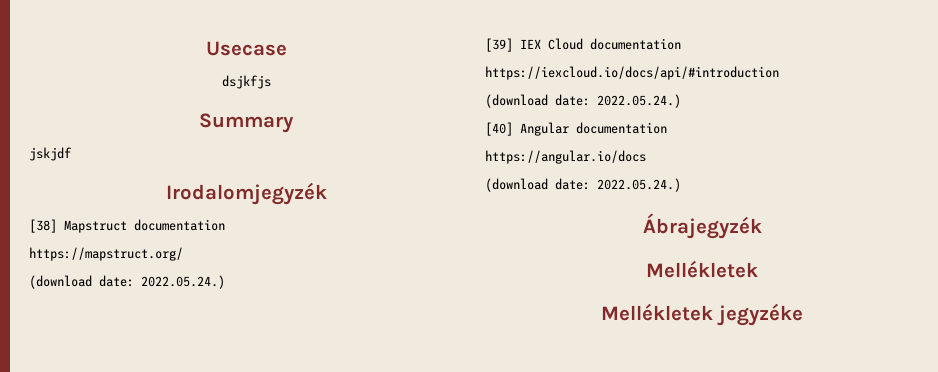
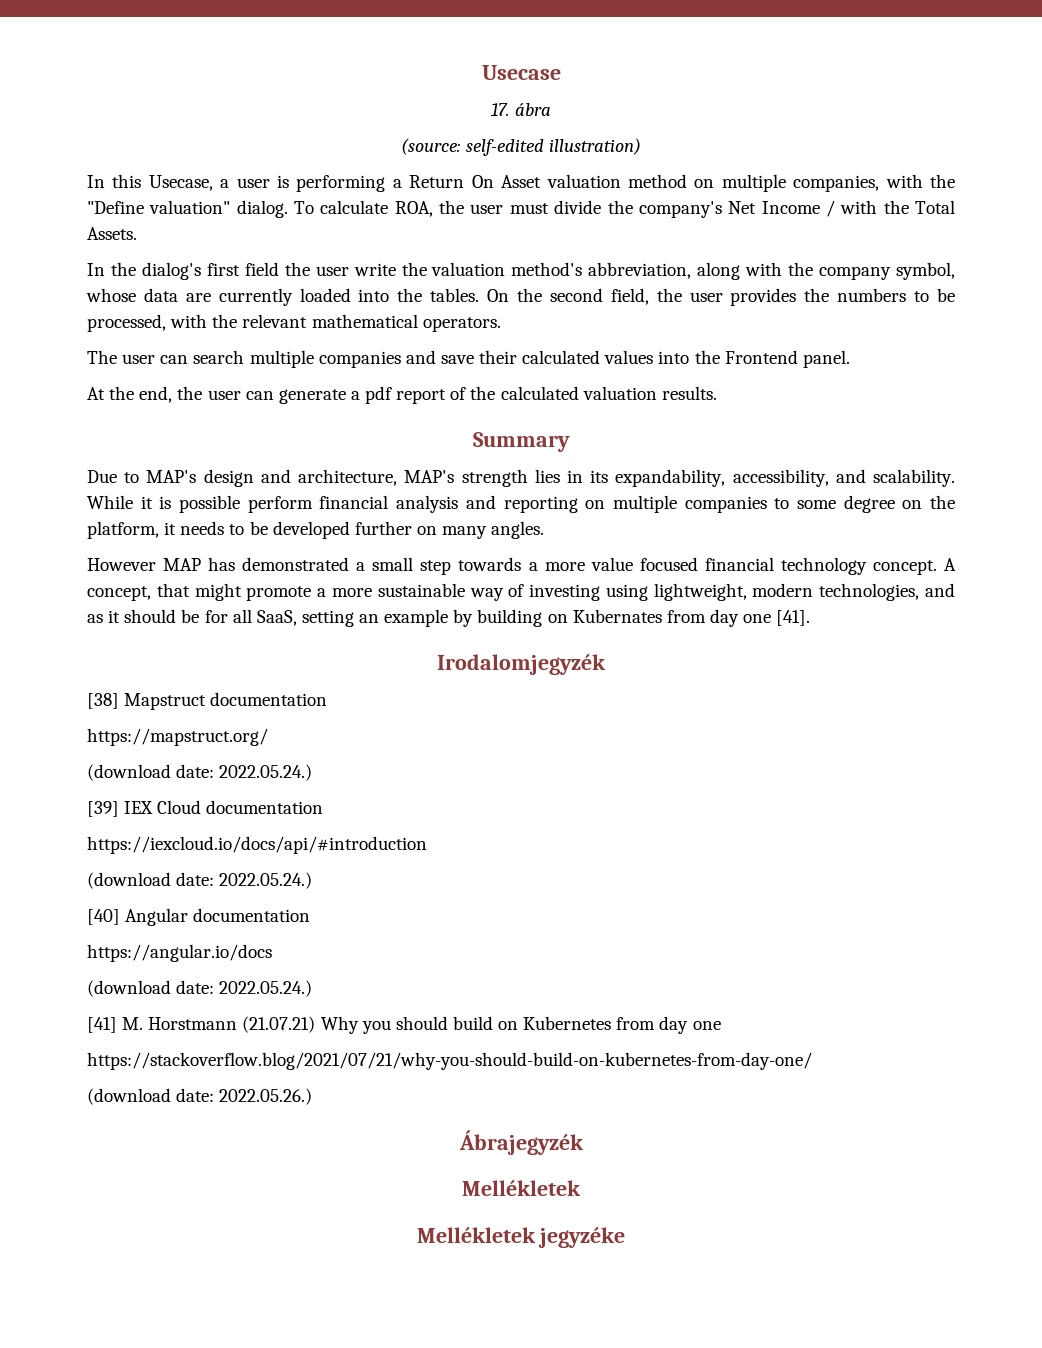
[221,75,271,89] [199,113,294,133] [29,147,72,161] dsjkfjs // Summary // jskjdf -> [491,103,551,116] [401,138,641,156] [87,174,955,192] [87,200,956,218] [87,227,137,240] [87,262,955,280] [86,288,956,306] [87,314,501,332] [87,350,850,368] [87,386,717,404] [473,432,570,452] [87,469,955,487] [87,495,955,513] [87,521,545,539] [87,557,957,575] [87,583,956,601] [87,609,811,627] 17. ábra // (source: self-edited illustration) // In this Usecase, a user is performing a Return On Asset valuation method on multiple companies, with the "Define valuation" dialog. To calculate ROA, the user must divide the company's Net Income / with the Total Assets. // In the dialog's first field the user write the valuation method's abbreviation, along with the company symbol, whose data are currently loaded into the tables. On the second field, the user provides the numbers to be processed, with the relevant mathematical operators. // The user can search multiple companies and save their calculated values into the Frontend panel. // At the end, the user can generate a pdf report of the calculated valuation results. // Summary // Due to MAP's design and architecture, MAP's strength lies in its expandability, accessibility, and scalability. While it is possible perform financial analysis and reporting on multiple companies to some degree on the platform, it needs to be developed further on many angles. // However MAP has demonstrated a small step towards a more value focused financial technology concept. A concept, that might promote a more sustainable way of investing using lightweight, modern technologies, and as it should be for all SaaS, setting an example by building on Kubernates from day one [41].
(681, 185) none -> [87,1016,721,1034] [87,1052,812,1070] [87,1088,313,1105] // [41] M. Horstmann (21.07.21) Why you should build on Kubernetes from day one // https://stackoverflow.blog/2021/07/21/why-you-should-build-on-kubernetes-from-day-one/ // (download date: 2022.05.26.)

